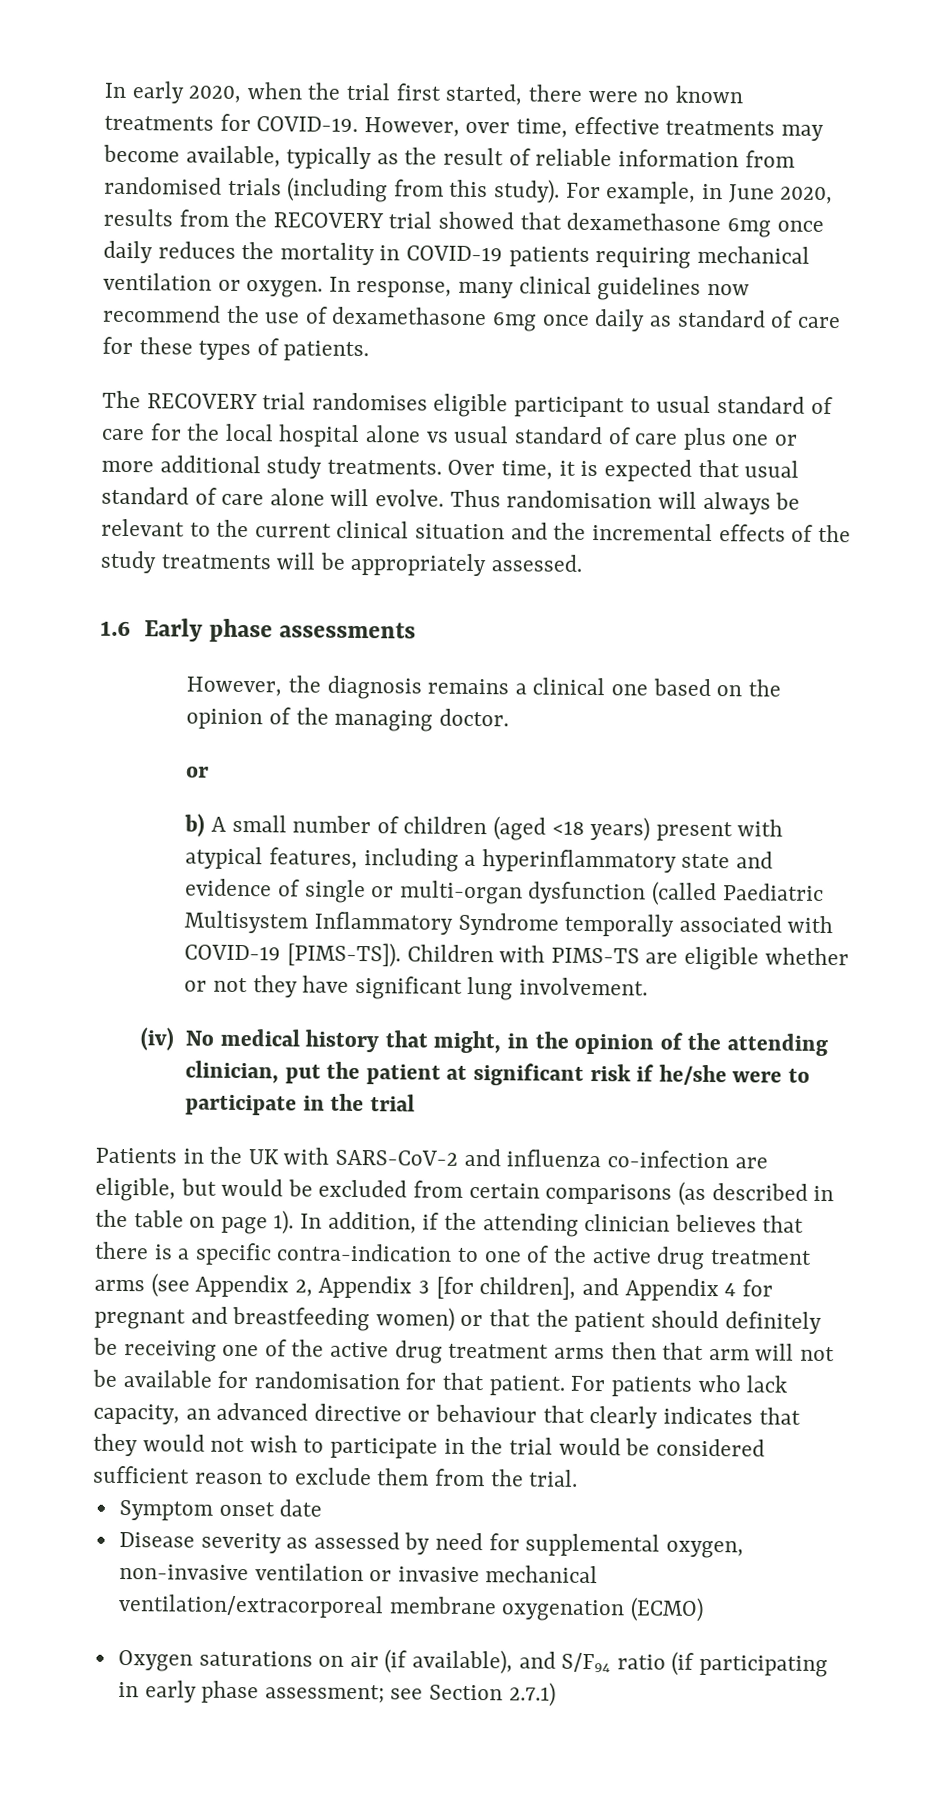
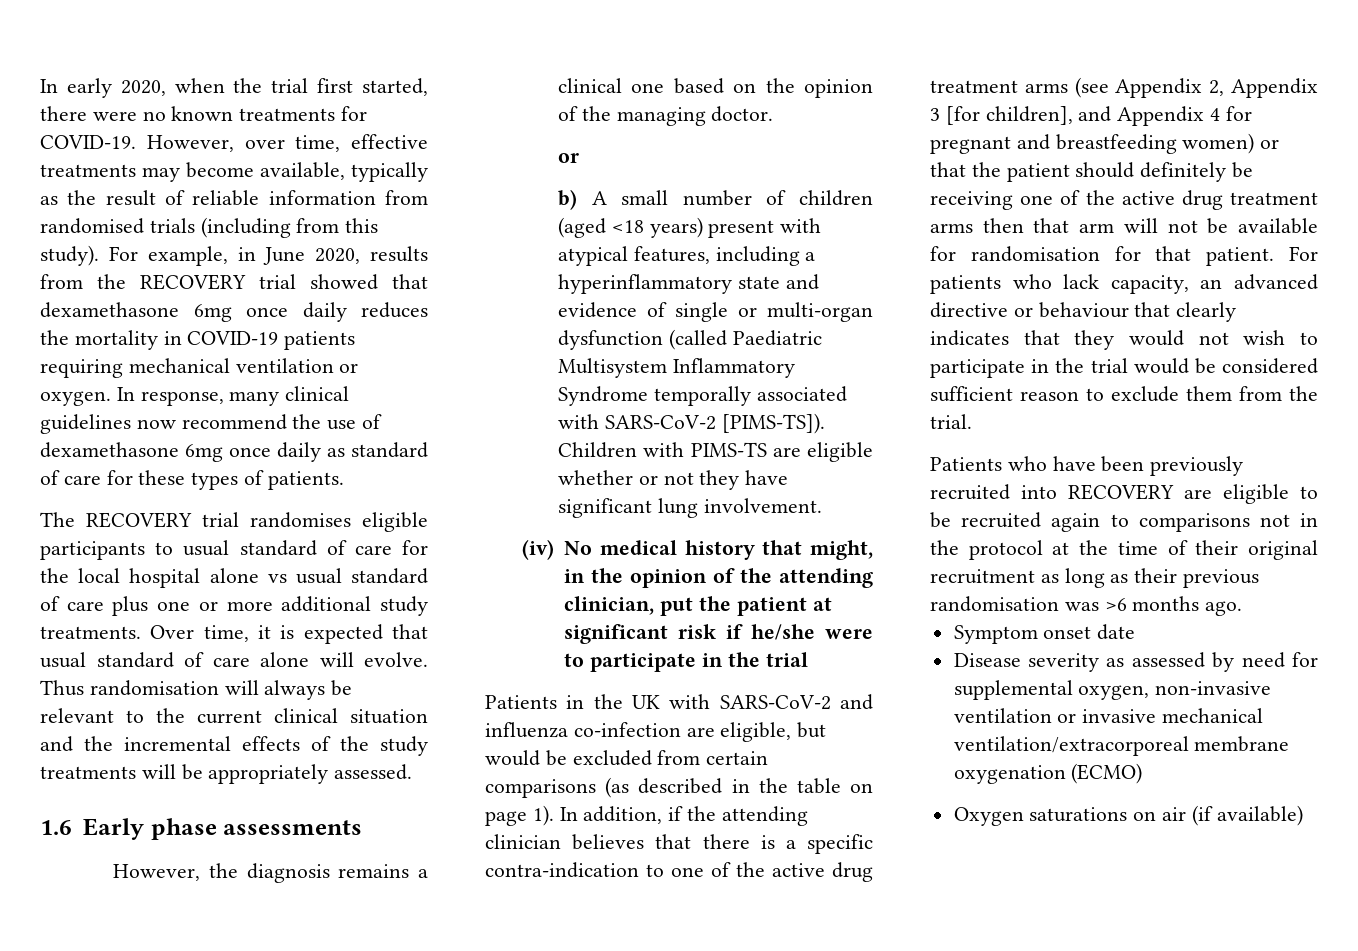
[514,396,626,418] participant -> [40,541,145,560] participants
[184,944,282,961] COVID-19 -> [604,415,716,430] SARS-CoV-2
(579, 1478) none -> [930,456,1244,476] [930,484,1318,504] [930,512,1318,532] [930,540,1318,560] [930,568,1260,588] [930,596,1243,616] // Patients who have been previously recruited into RECOVERY are eligible to be recruited again to comparisons not in the protocol at the time of their original recruitment as long as their previous randomisation was >6 months ago.
[412,1649,829,1678] [117,1680,556,1707] available), and S/F94 ratio (if participating in early phase assessment; see Section 2.7.1) -> [1216,805,1303,826] available)

